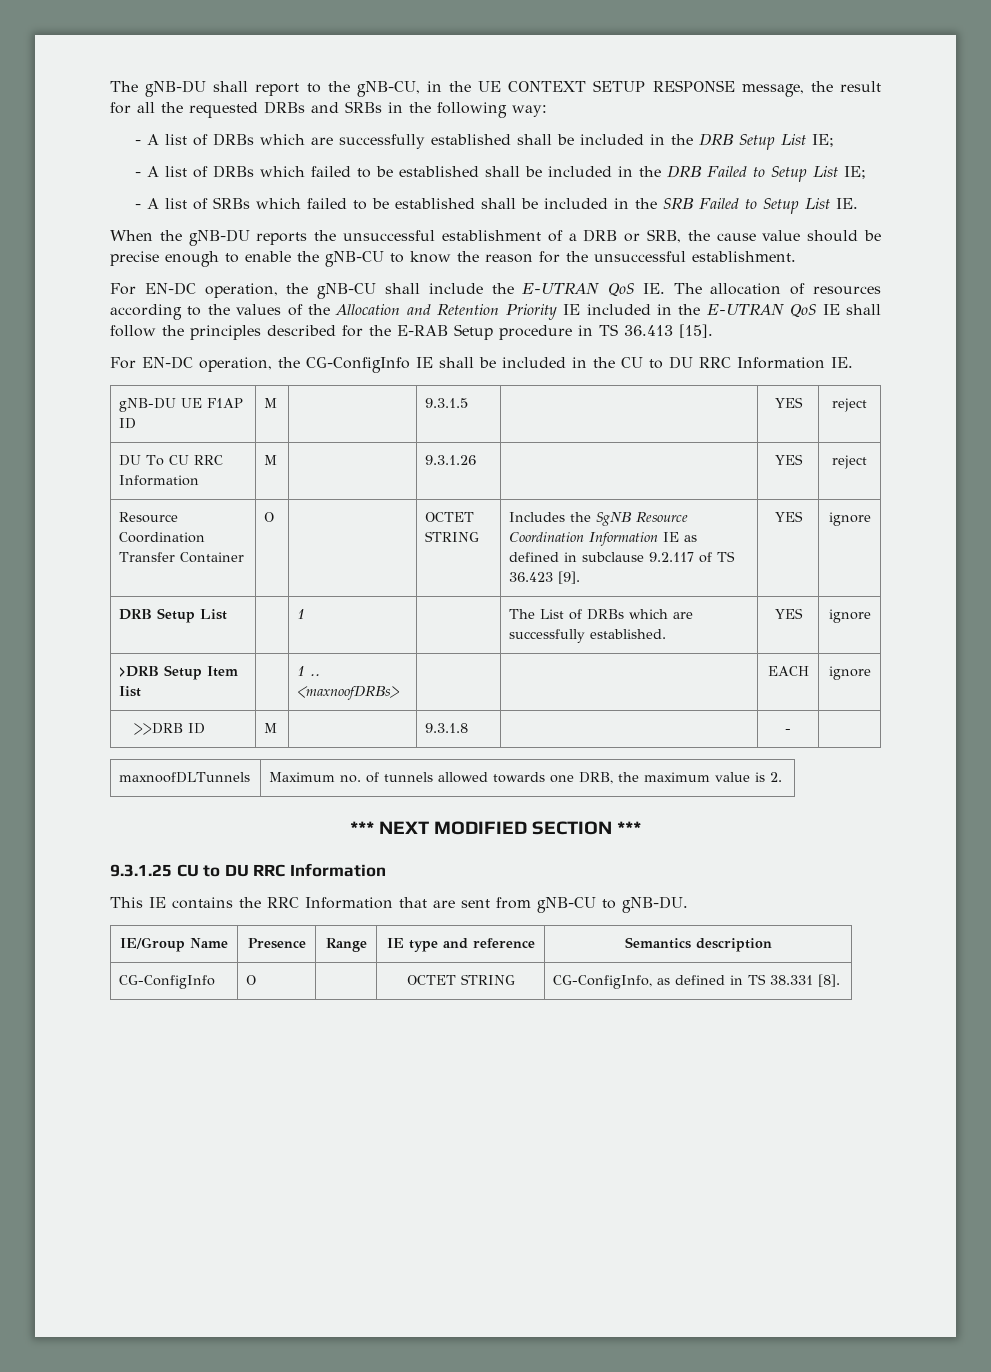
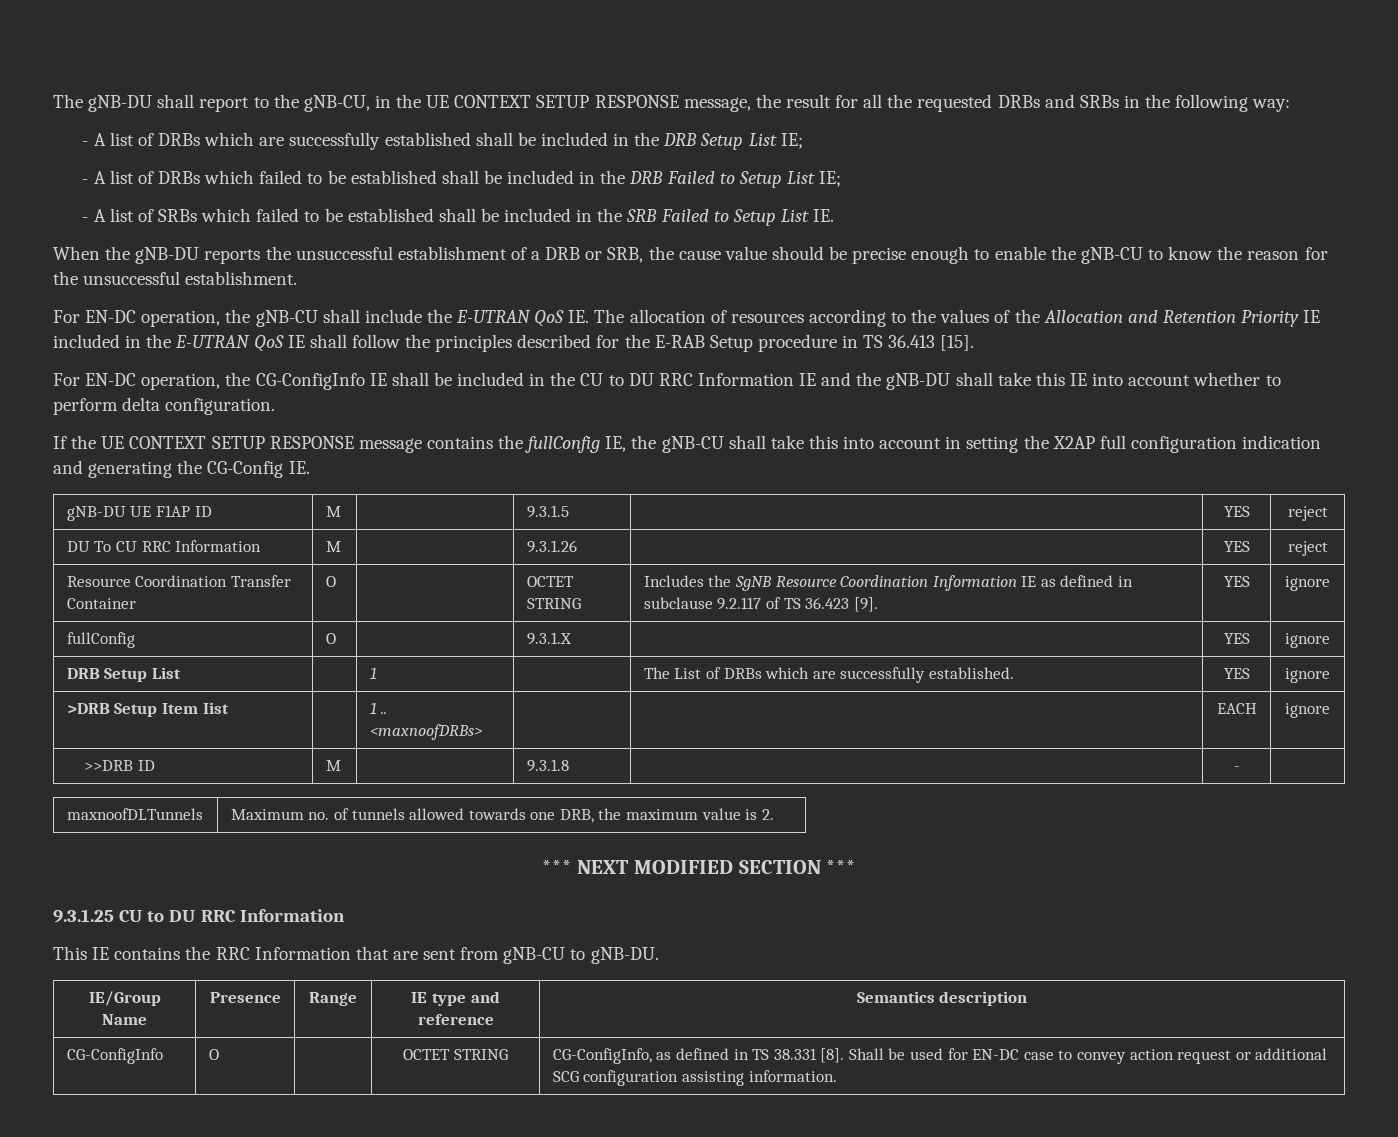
(825, 363) none -> [799,372,1281,390] [53,397,276,415] [53,435,1322,453] [53,460,284,478] IE and the gNB-DU shall take this IE into account whether to perform delta configuration. // If the UE CONTEXT SETUP RESPONSE message contains the fullConfig IE, the gNB-CU shall take this into account in setting the X2AP full configuration indication and generating the CG-Config
(871, 519) none -> [66,632,135,648] [325,633,336,644] [526,632,572,645] [1223,633,1250,644] [1285,633,1330,648] // fullConfig | O | | 9.3.1.X | | YES | ignore
(841, 980) none -> [848,1048,1328,1064] [552,1070,837,1086] Shall be used for EN-DC case to convey action request or additional SCG configuration assisting information.

